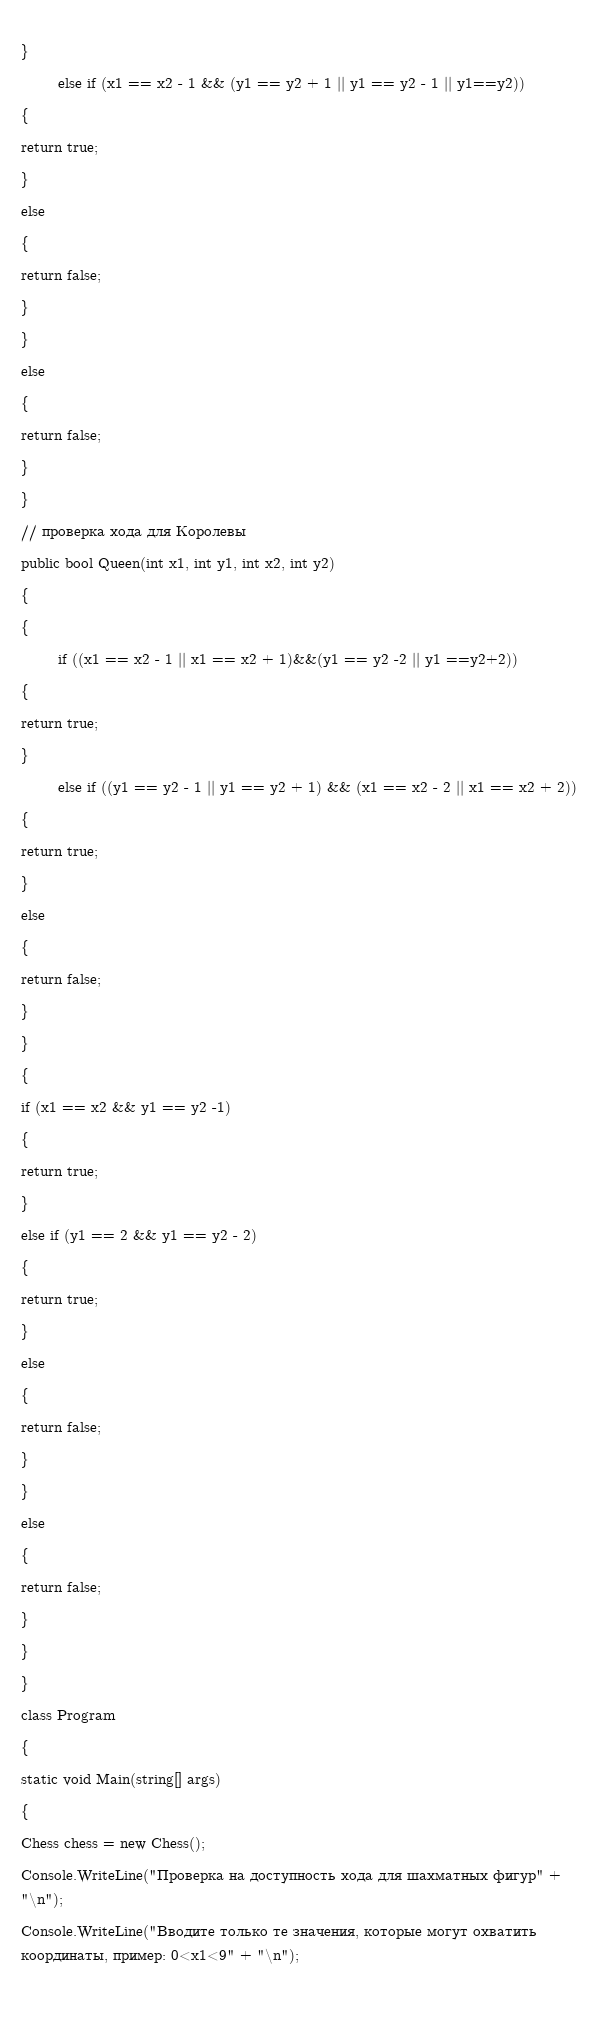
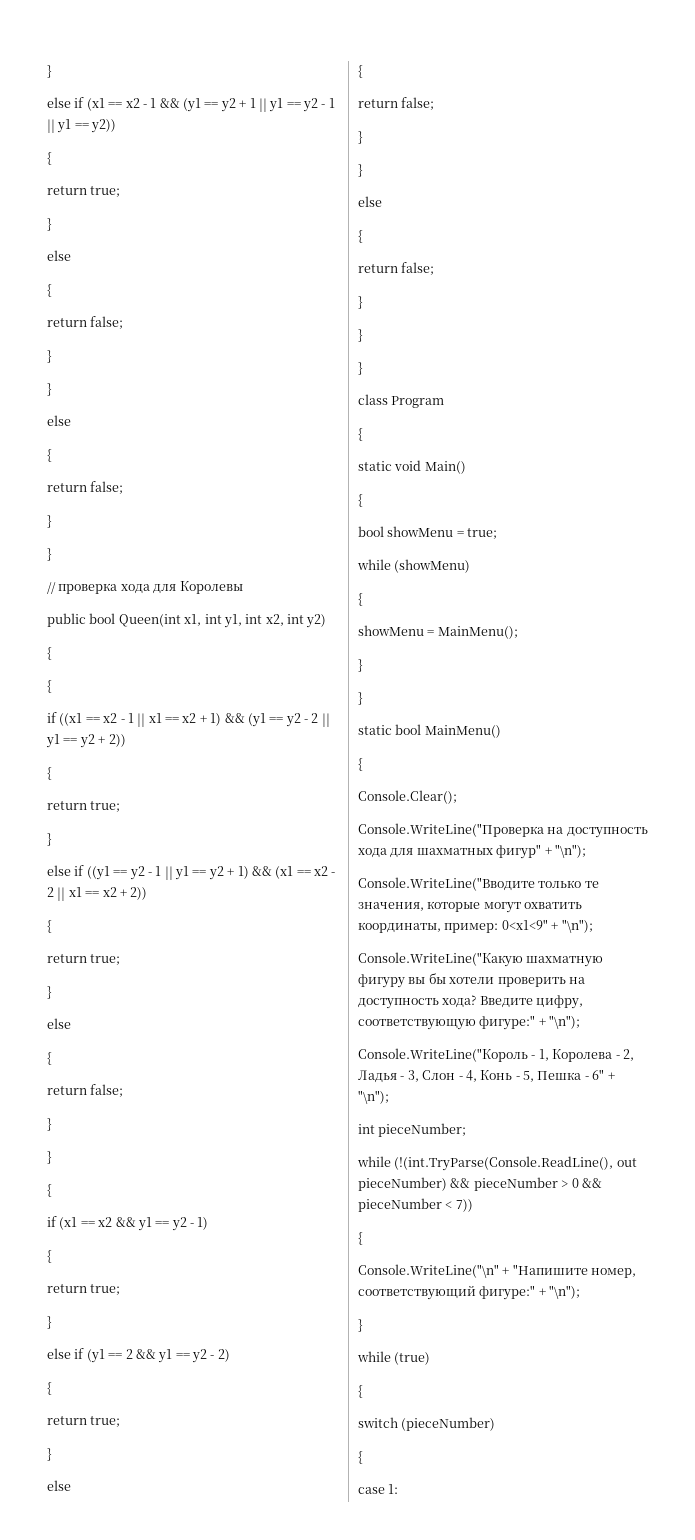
[457,77,526,92] y1==y2)) -> [57,119,117,133] y1 == y2))
[279,652,519,668] 1)&&(y1 == y2 -2 || y1 ==y2+2)) -> [210,713,330,727] [46,734,126,748] 1) && (y1 == y2 - 2 || y1 == y2 + 2))
[212,1101,231,1116] -1) -> [190,1217,209,1230] - 1)
[96,1772,221,1788] [21,1804,29,1820] [21,1837,205,1852] Main(string[] args) // { // Chess chess = new Chess(); -> [424,461,466,474] [358,494,363,507] [358,526,498,539] [357,559,471,573] [358,593,363,606] [358,625,518,639] [358,659,363,672] [358,692,363,705] [358,724,501,738] [358,758,363,771] [358,790,457,804] Main() // { // bool showMenu = true; // while (showMenu) // { // showMenu = MainMenu(); // } // } // static bool MainMenu() // { // Console.Clear();
(299, 1956) none -> [358,952,604,967] [358,973,585,988] [358,995,584,1009] [358,1015,581,1030] [358,1048,634,1062] [358,1069,615,1083] [358,1090,389,1104] [358,1123,467,1137] [357,1156,637,1171] [358,1177,602,1191] [358,1198,473,1212] [358,1232,363,1245] [358,1264,637,1278] [358,1285,581,1300] [358,1319,363,1332] [357,1351,431,1365] [358,1385,363,1398] [358,1417,496,1431] [358,1451,363,1464] [358,1484,399,1494] // Console.WriteLine("Какую шахматную фигуру вы бы хотели проверить на доступность хода? Введите цифру, соответствующую фигуре:" + "\n"); // Console.WriteLine("Король - 1, Королева - 2, Ладья - 3, Слон - 4, Конь - 5, Пешка - 6" + "\n"); // int pieceNumber; // while (!(int.TryParse(Console.ReadLine(), out pieceNumber) && pieceNumber > 0 && pieceNumber < 7)) // { // Console.WriteLine("\n" + "Напишите номер, соответствующий фигуре:" + "\n"); // } // while (true) // { // switch (pieceNumber) // { // case 1:

